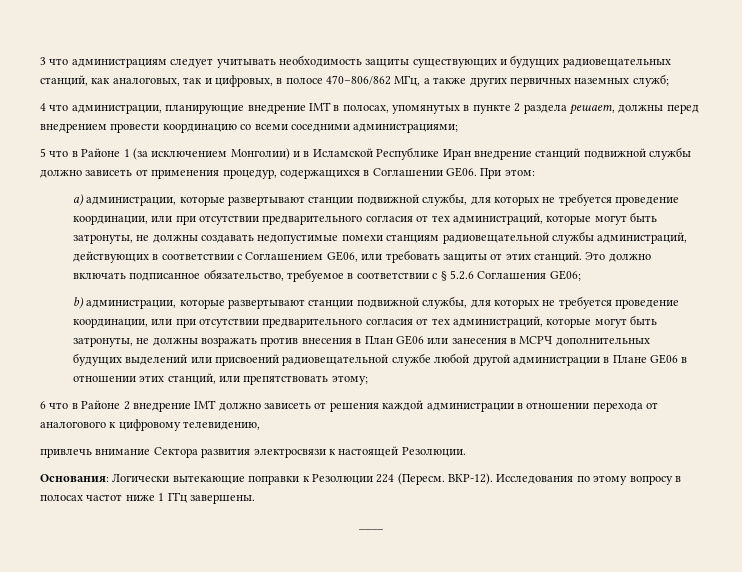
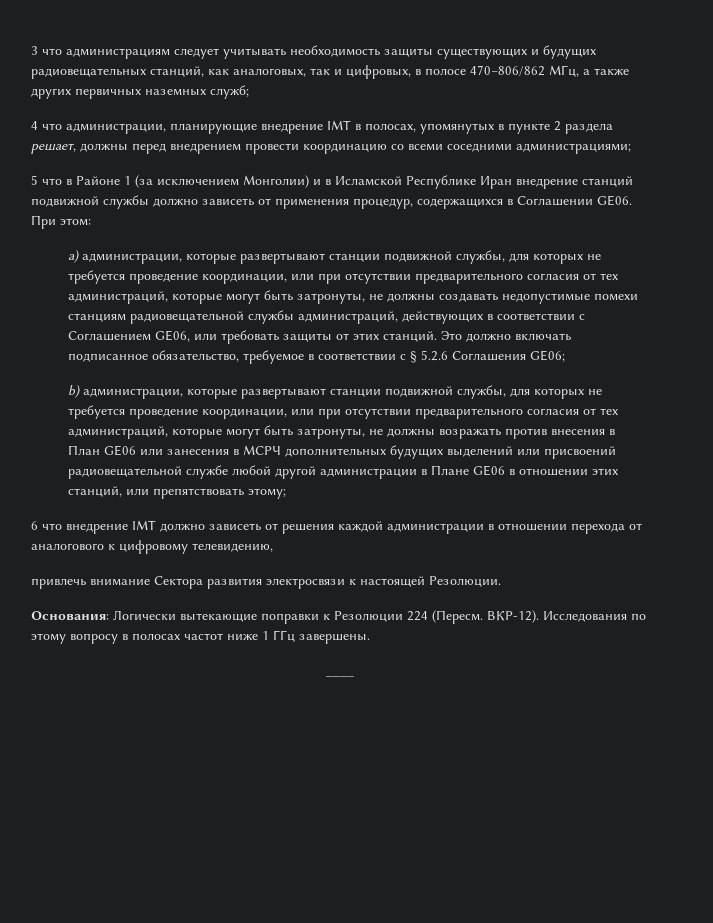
[71,400,130,410] в Районе 2 -> (62, 526) none

